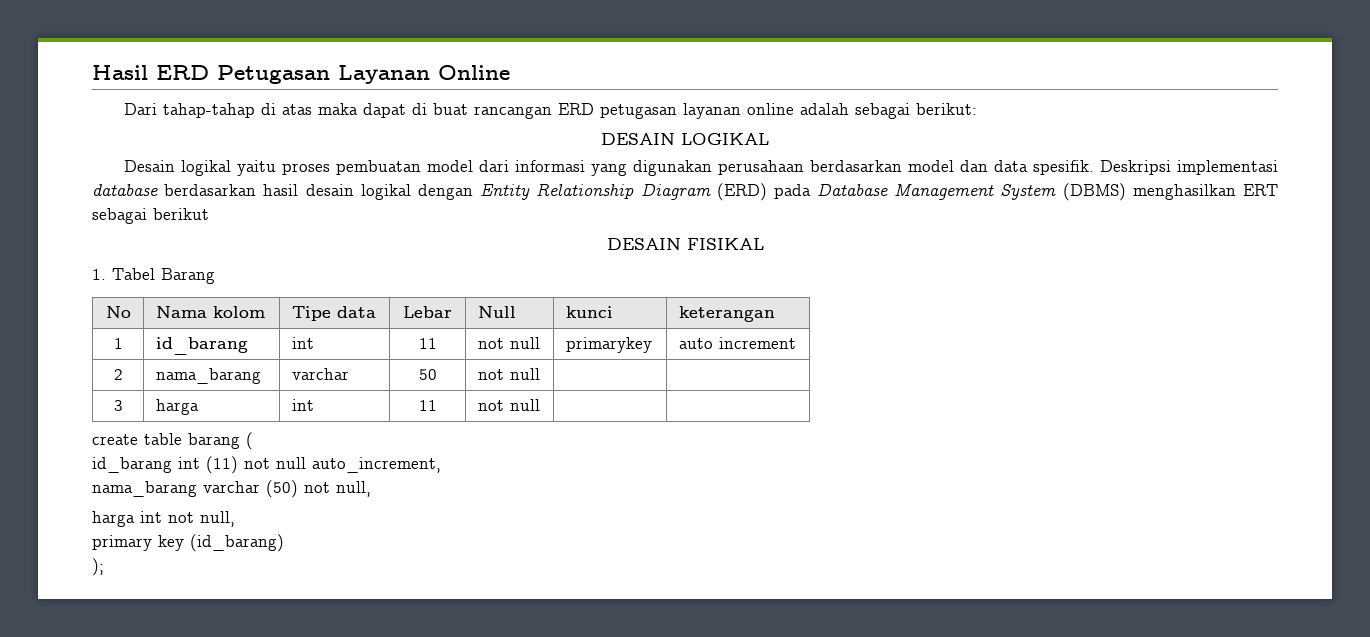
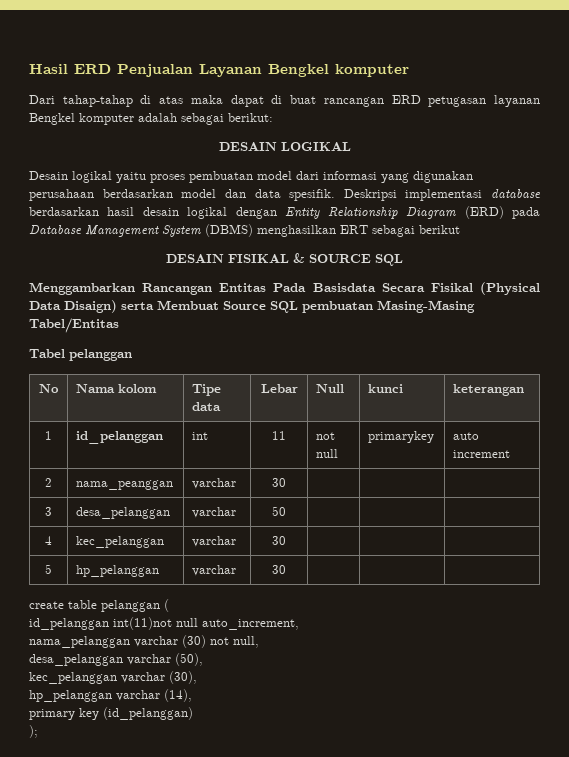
[217,65,510,84] Petugasan Layanan Online -> [117,64,409,77] Penjualan Layanan Bengkel komputer
[746,103,794,115] online -> [29,113,134,125] Bengkel komputer
[92,268,215,284] // 1. Tabel Barang -> [293,253,403,266] [29,282,541,295] [29,300,475,313] [29,318,119,333] [29,349,132,361] & SOURCE SQL // Menggambarkan Rancangan Entitas Pada Basisdata Secara Fisikal (Physical Data Disaign) serta Membuat Source SQL pembuatan Masing-Masing Tabel/Entitas // Tabel pelanggan
[155,337,248,355] id_barang -> [76,431,164,444] id_pelanggan
[155,368,261,384] [291,368,349,380] [418,369,437,380] [477,368,540,380] [113,400,123,411] [155,399,199,415] [291,399,314,411] [418,400,437,411] [477,399,540,411] nama_barang | varchar | 50 | not null | | // 3 | harga | int | 11 | not null -> [76,480,174,490] [192,478,237,489] [272,478,286,487] [45,507,52,516] [76,507,171,519] [192,507,237,518] [272,506,286,516] [45,536,52,545] [76,536,165,548] [192,536,237,547] [272,536,286,545] [45,564,52,574] [76,565,160,577] [192,565,237,576] [272,565,286,574] nama_peanggan | varchar | 30 | | | // 3 | desa_pelanggan | varchar | 50 | | | // 4 | kec_pelanggan | varchar | 30 | | | // 5 | hp_pelanggan | varchar | 30 |
[188,433,240,449] barang -> [101,600,160,612] pelanggan
[92,456,270,474] id_barang int (11) not -> [29,617,172,630] id_pelanggan int(11)not
[92,480,371,498] [92,511,235,527] nama_barang varchar (50) not null, // harga int not null, -> [29,635,259,648] [29,653,203,666] [29,671,197,684] [29,689,192,702] nama_pelanggan varchar (30) not null, // desa_pelanggan varchar (50), // kec_pelanggan varchar (30), // hp_pelanggan varchar (14),
[190,534,284,552] (id_barang) -> [103,707,193,720] (id_pelanggan)

